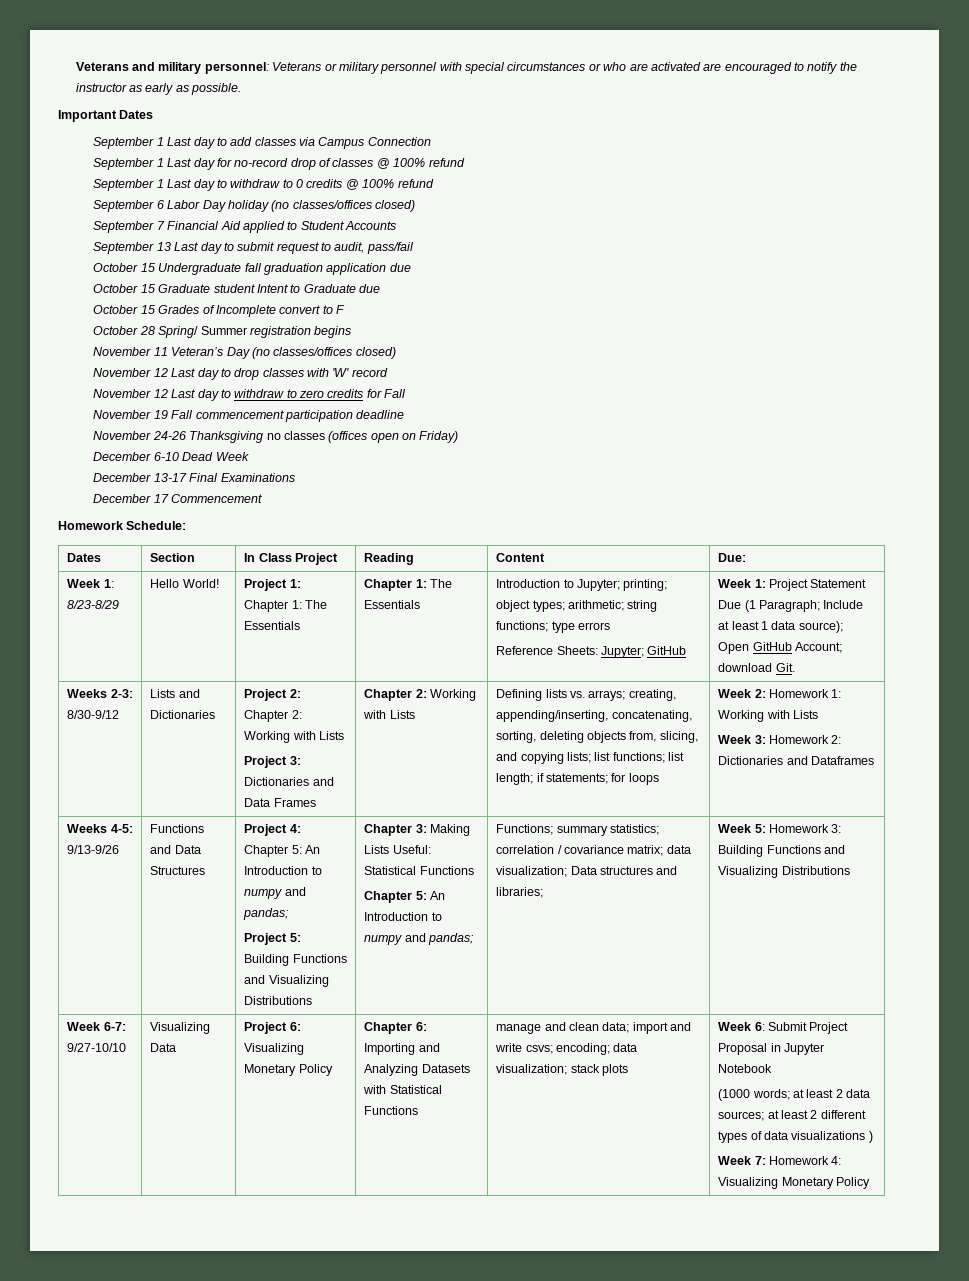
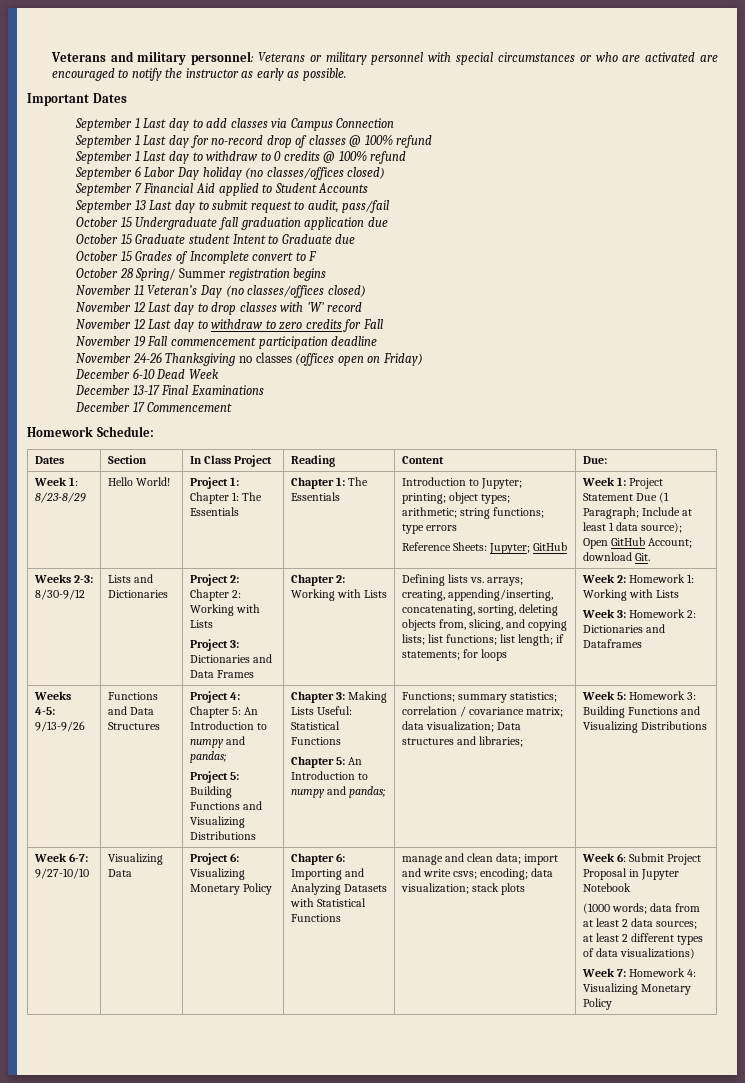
(790, 1094) none -> [650,903,701,912] data from
[791,1131,873,1143] visualizations ) -> [620,948,696,959] visualizations)

